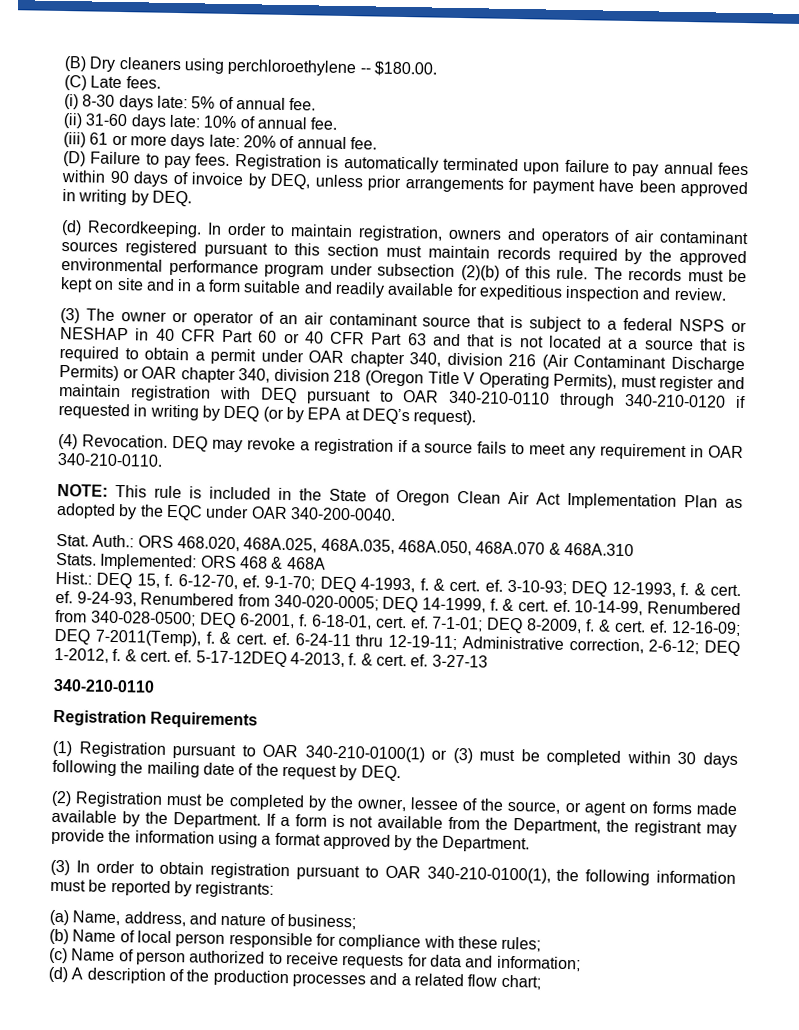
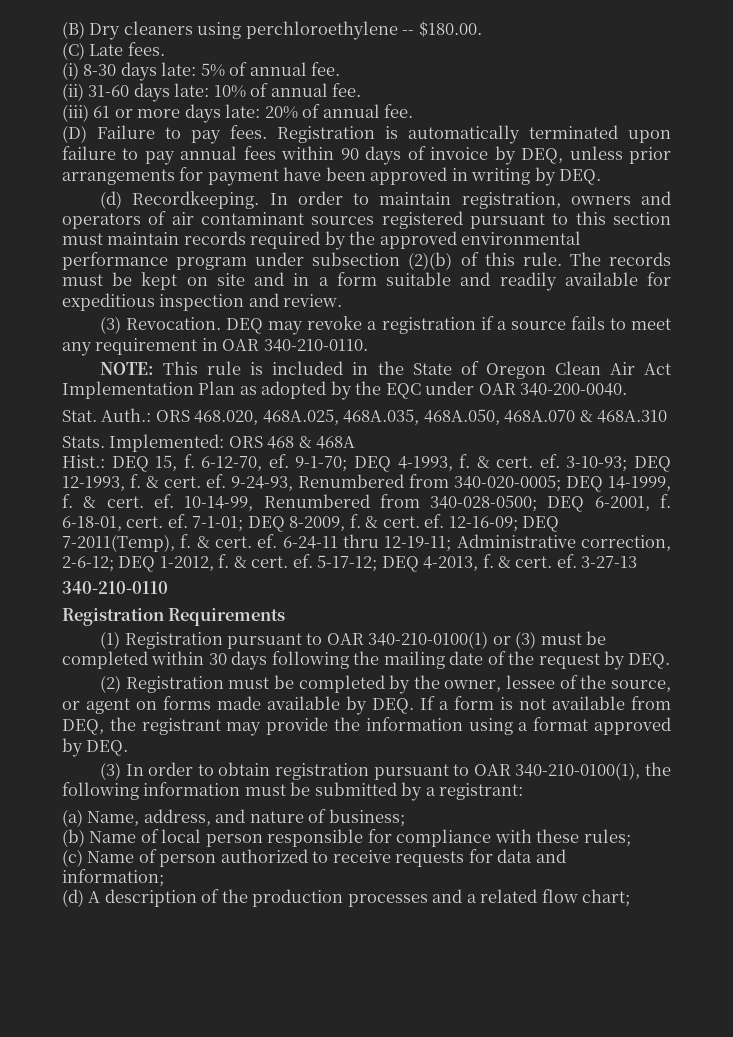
[85,308,748,333] [60,326,746,352] [59,345,746,374] [59,364,745,392] [59,383,747,409] [58,402,477,426] [58,433,78,450] The owner or operator of an air contaminant source that is subject to a federal NSPS or NESHAP in 40 CFR Part 60 or 40 CFR Part 63 and that is not located at a source that is required to obtain a permit under OAR chapter 340, division 216 (Air Contaminant Discharge Permits) or OAR chapter 340, division 218 (Oregon Title V Operating Permits), must register and maintain registration with DEQ pursuant to OAR 340-210-0110 through 340-210-0120 if requested in writing by DEQ (or by EPA at DEQ’s request). // (4) -> (122, 325) none
[195,650,287,668] 5-17-12DEQ -> [317,555,419,572] 5-17-12; DEQ
[144,811,261,829] the Department. -> [372,698,414,714] DEQ.
[485,817,602,835] the Department, -> [62,719,104,735] DEQ,
[415,835,530,853] the Department. -> [86,740,129,756] DEQ.
[110,879,275,898] reported by registrants: -> [314,782,524,801] submitted by a registrant:

